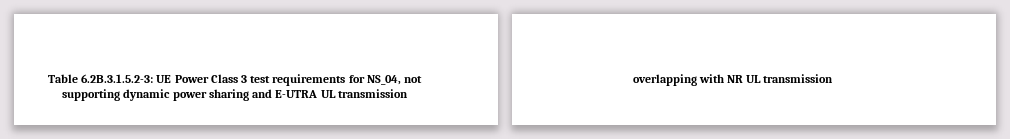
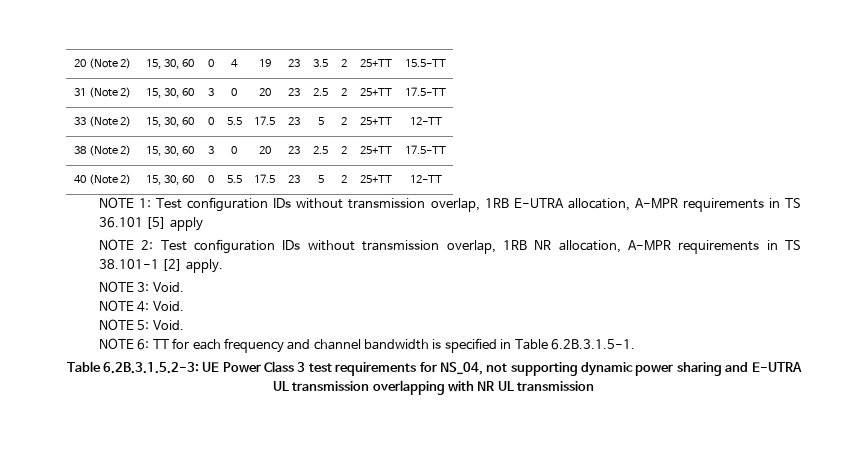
(47, 78) none -> [73,58,132,69] [146,59,194,69] [208,59,214,67] [231,59,238,67] [258,59,271,67] [288,59,300,67] [313,59,328,67] [341,59,347,67] [360,59,392,67] [405,59,446,67] [73,87,132,98] [146,88,194,98] [208,88,214,96] [231,88,237,96] [258,88,271,96] [288,88,300,96] [313,88,328,96] [341,88,347,96] [360,88,392,96] [405,87,446,96] [73,116,132,127] [146,117,194,127] [208,117,214,125] [226,117,242,125] [254,116,275,125] [288,117,300,125] [317,117,324,125] [341,117,347,125] [360,117,392,125] [409,117,442,125] [73,145,132,156] [146,146,194,156] [208,146,214,154] [231,146,237,154] [258,146,271,154] [288,146,300,154] [313,146,328,154] [341,146,347,154] [360,146,392,154] [405,145,446,154] [73,174,132,185] [146,175,194,185] [208,175,214,183] [226,175,242,183] [254,174,275,183] [288,175,300,183] [317,175,324,183] [341,175,347,183] [360,175,392,183] [409,175,442,183] [99,197,802,212] [99,217,203,231] [99,239,801,254] [99,259,223,273] [99,281,184,292] [99,300,184,312] [99,319,184,330] [99,338,635,353] 20 (Note 2) | 15, 30, 60 | 0 | 4 | 19 | 23 | 3.5 | 2 | 25+TT | 15.5-TT // 31 (Note 2) | 15, 30, 60 | 3 | 0 | 20 | 23 | 2.5 | 2 | 25+TT | 17.5-TT // 33 (Note 2) | 15, 30, 60 | 0 | 5.5 | 17.5 | 23 | 5 | 2 | 25+TT | 12-TT // 38 (Note 2) | 15, 30, 60 | 3 | 0 | 20 | 23 | 2.5 | 2 | 25+TT | 17.5-TT // 40 (Note 2) | 15, 30, 60 | 0 | 5.5 | 17.5 | 23 | 5 | 2 | 25+TT | 12-TT // NOTE 1: Test configuration IDs without transmission overlap, 1RB E-UTRA allocation, A-MPR requirements in TS 36.101 [5] apply // NOTE 2: Test configuration IDs without transmission overlap, 1RB NR allocation, A-MPR requirements in TS 38.101-1 [2] apply. // NOTE 3: Void. // NOTE 4: Void. // NOTE 5: Void. // NOTE 6: TT for each frequency and channel bandwidth is specified in Table 6.2B.3.1.5-1. //

